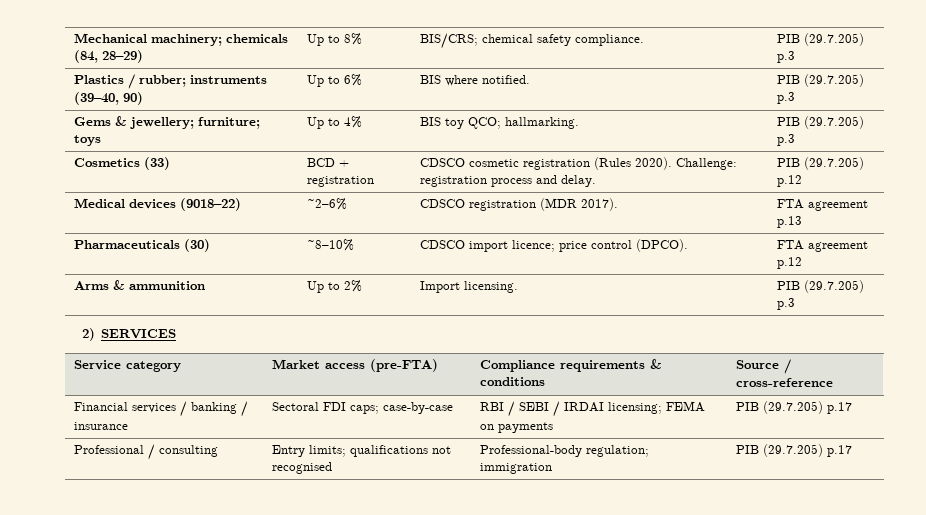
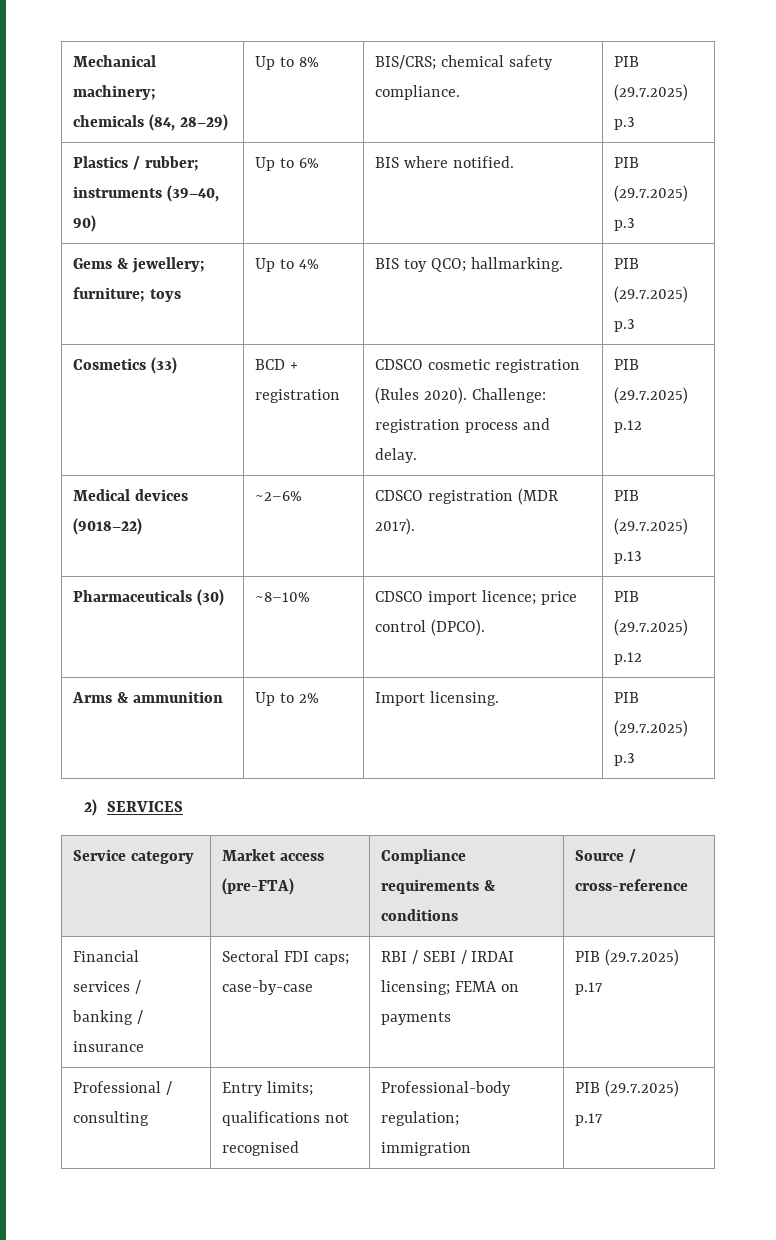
[803,33,864,46] (29.7.205) -> [614,84,689,101] (29.7.2025)
[803,74,864,87] (29.7.205) -> [614,185,689,202] (29.7.2025)
[803,116,864,129] (29.7.205) -> [614,286,689,303] (29.7.2025)
[803,157,864,170] (29.7.205) -> [614,387,689,404] (29.7.2025)
[776,199,868,211] FTA agreement -> [614,490,640,501] [614,518,689,535] PIB (29.7.2025)
[776,240,868,252] FTA agreement -> [614,591,640,602] [614,619,689,636] PIB (29.7.2025)
[803,280,864,293] (29.7.205) -> [614,720,689,737] (29.7.2025)
[762,401,823,414] (29.7.205) -> [605,949,680,966] (29.7.2025)
[762,444,823,457] (29.7.205) -> [605,1080,680,1097] (29.7.2025)

